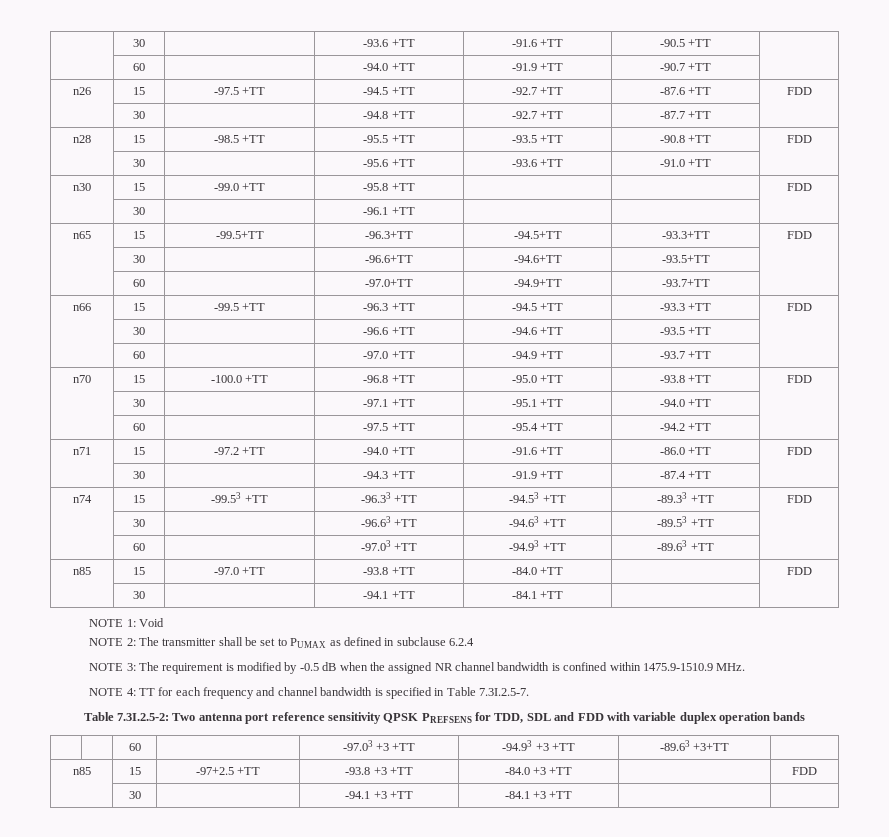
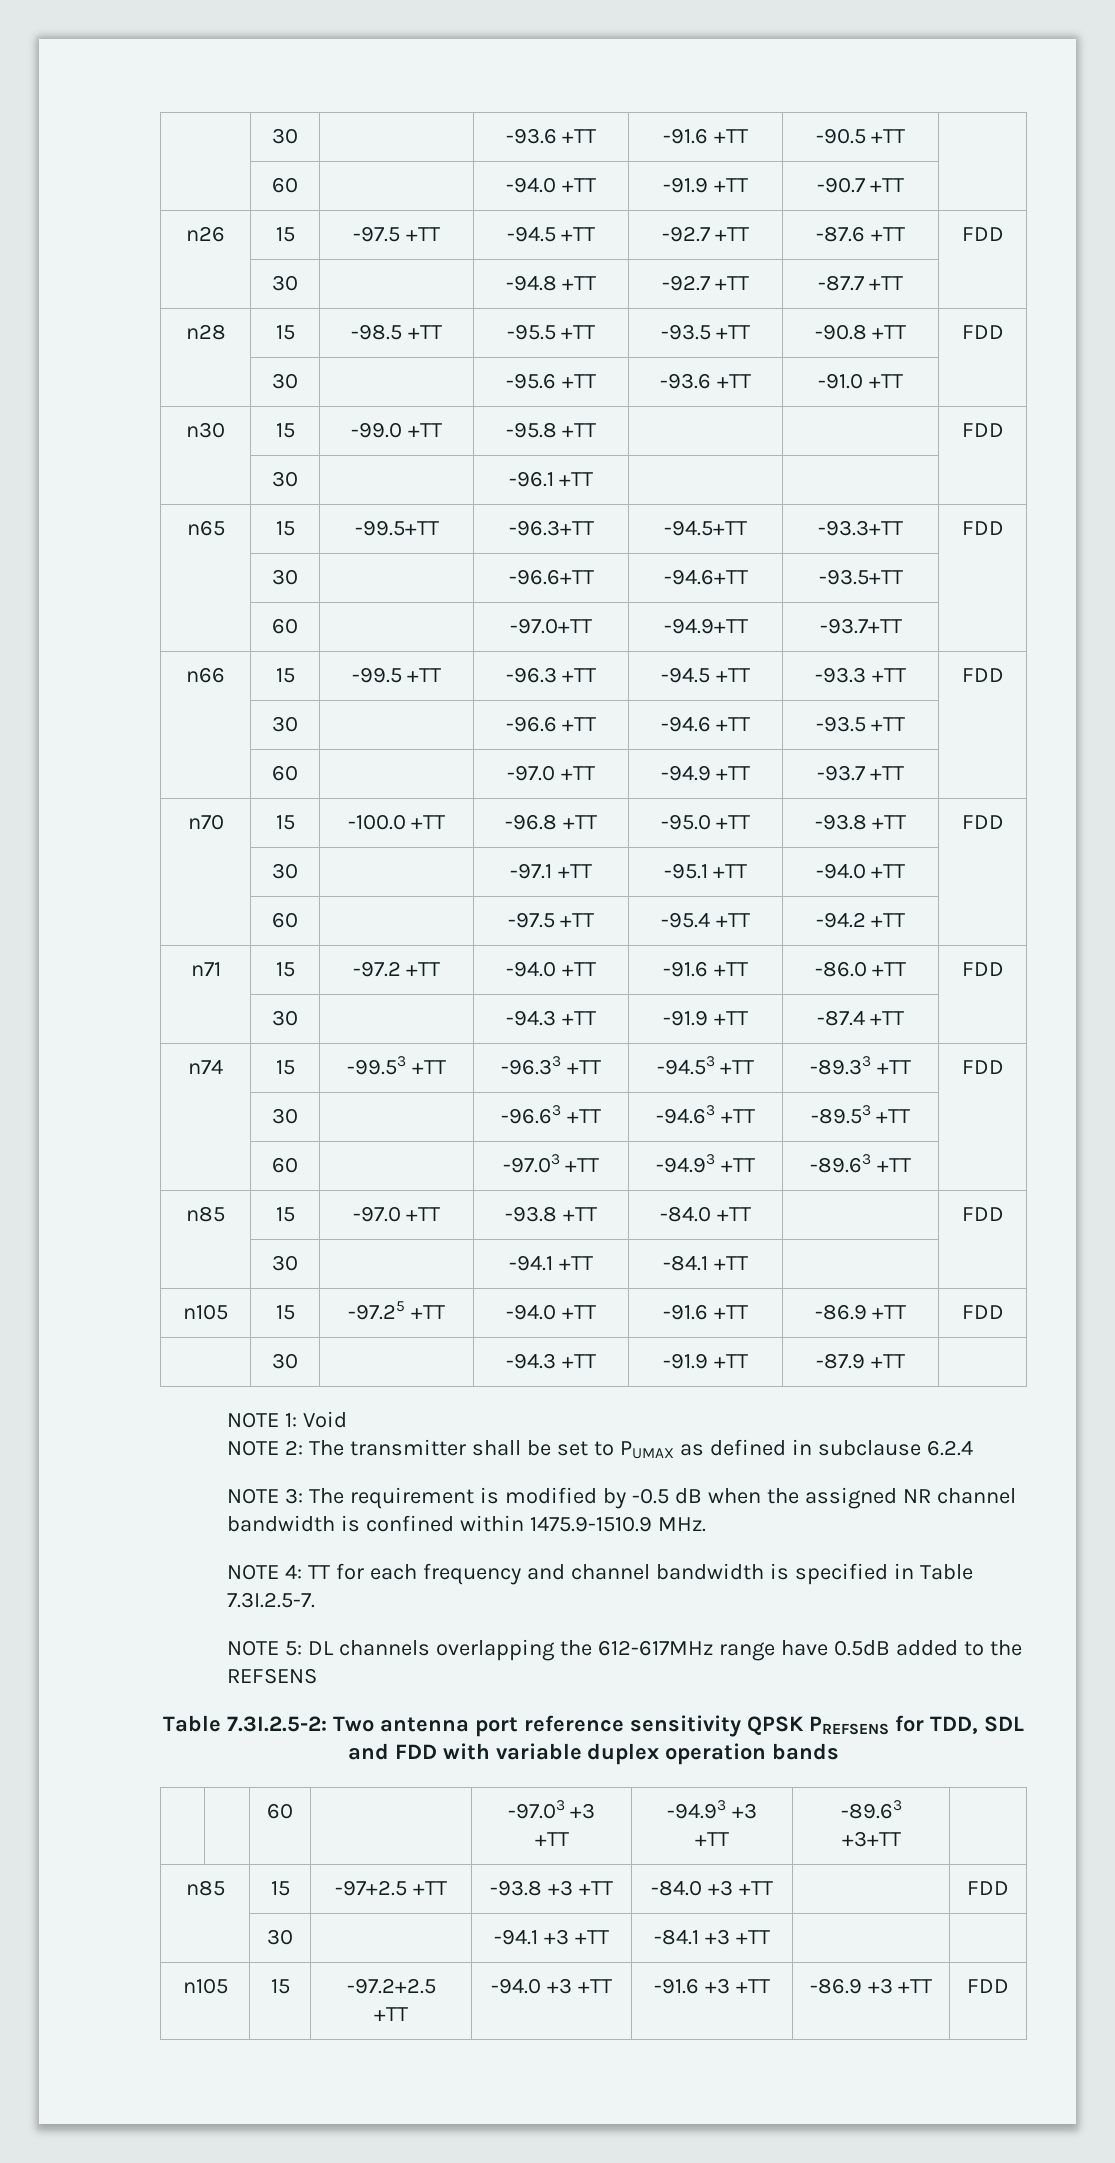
(564, 595) none -> [183,1304,228,1320] [275,1305,295,1320] [348,1301,445,1320] [506,1304,596,1320] [663,1304,748,1320] [814,1304,907,1320] [961,1305,1004,1319] [272,1353,298,1369] [506,1353,596,1369] [663,1353,748,1369] [816,1353,905,1369] // n105 | 15 | -97.25 +TT | -94.0 +TT | -91.6 +TT | -86.9 +TT | FDD // | 30 | | -94.3 +TT | -91.9 +TT | -87.9 +TT |
(530, 692) none -> [227,1639,1022,1661] [227,1668,318,1684] // NOTE 5: DL channels overlapping the 612-617MHz range have 0.5dB added to the REFSENS
(573, 795) none -> [182,1978,228,1994] [270,1979,290,1994] [346,1978,436,1994] [374,2007,408,2021] [491,1978,612,1994] [654,1978,770,1994] [809,1978,933,1994] [967,1979,1009,1993] // n105 | 15 | -97.2+2.5 +TT | -94.0 +3 +TT | -91.6 +3 +TT | -86.9 +3 +TT | FDD

